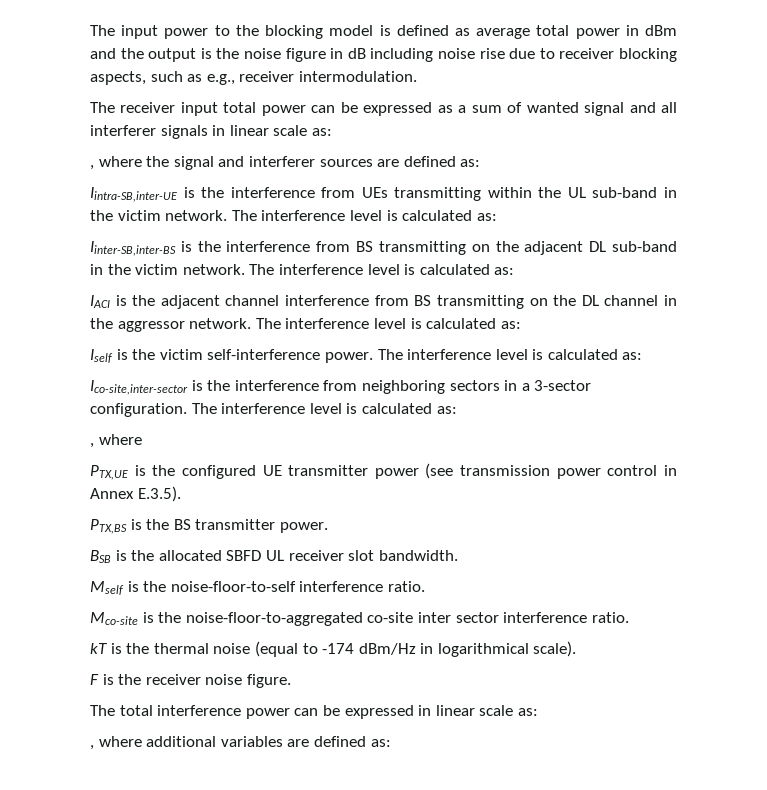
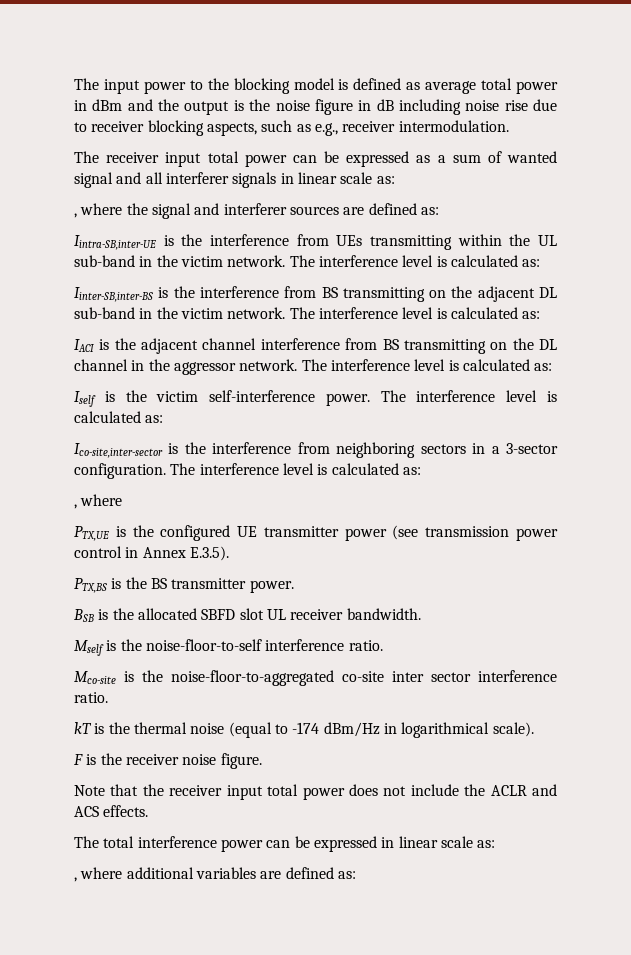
(262, 555) none -> [239,608,264,620] slot
[348,550,375,561] slot -> (344, 614) none
(291, 681) none -> [74,784,558,800] [74,805,149,817] // Note that the receiver input total power does not include the ACLR and ACS effects.

